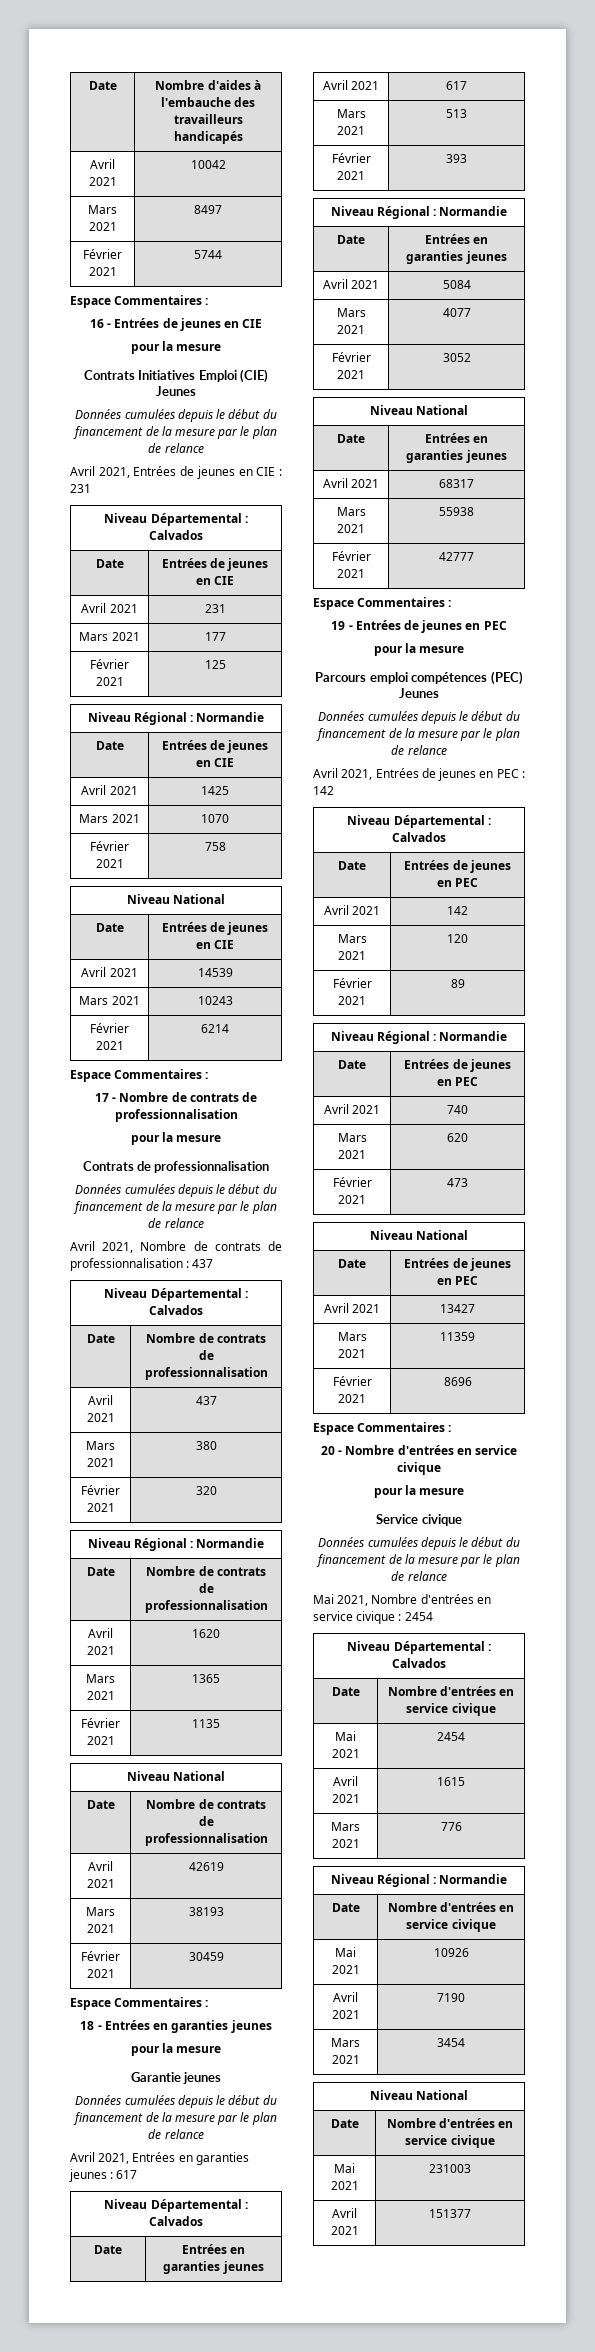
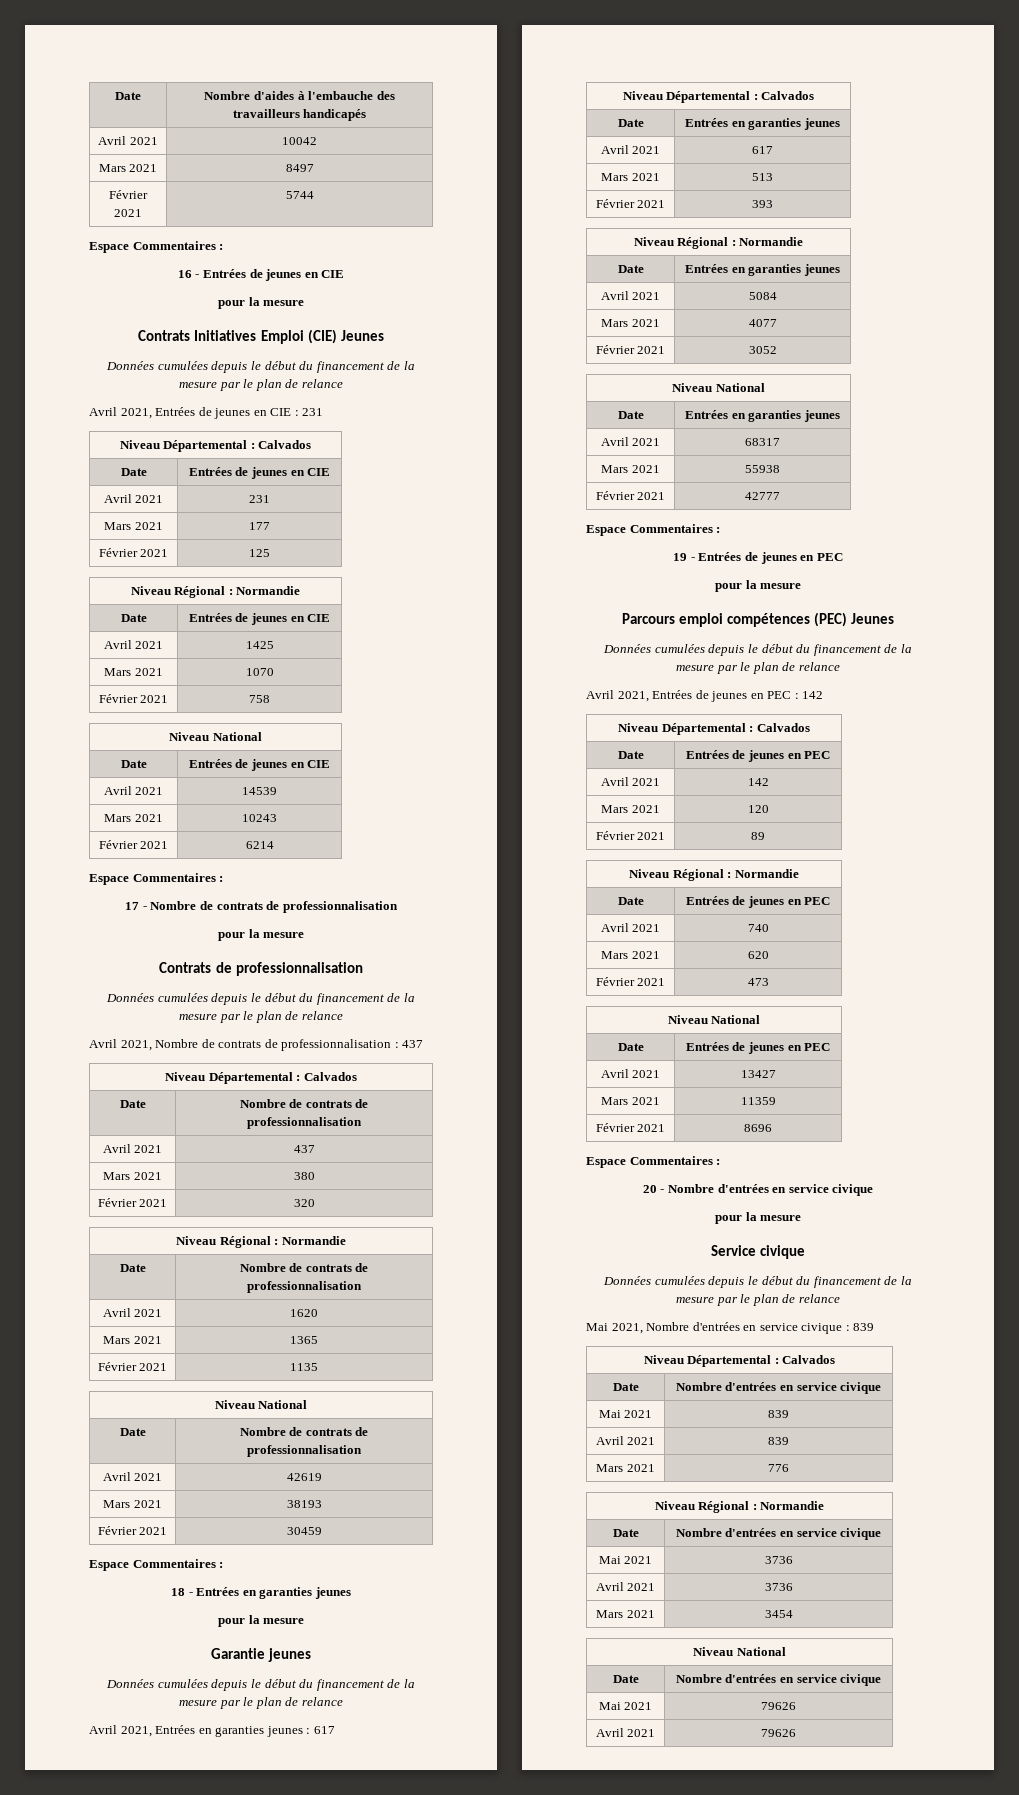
[404,1612,433,1621] 2454 -> [853,1323,875,1331] 839
[437,1732,465,1741] [333,1776,358,1786] [331,1794,360,1803] [437,1777,465,1786] 2454 // Avril 2021 | 1615 -> [768,1410,789,1418] [595,1436,656,1445] [768,1437,789,1445] 839 // Avril 2021 | 839
[433,1948,469,1957] [333,1992,358,2002] [331,2010,360,2019] [437,1993,465,2002] 10926 // Avril 2021 | 7190 -> [764,1556,793,1564] [595,1582,656,1591] [764,1583,793,1591] 3736 // Avril 2021 | 3736
[429,2164,471,2173] [332,2208,357,2218] [330,2226,359,2235] [429,2209,471,2218] 231003 // Avril 2021 | 151377 -> [761,1702,796,1710] [595,1728,656,1737] [761,1729,796,1737] 79626 // Avril 2021 | 79626

